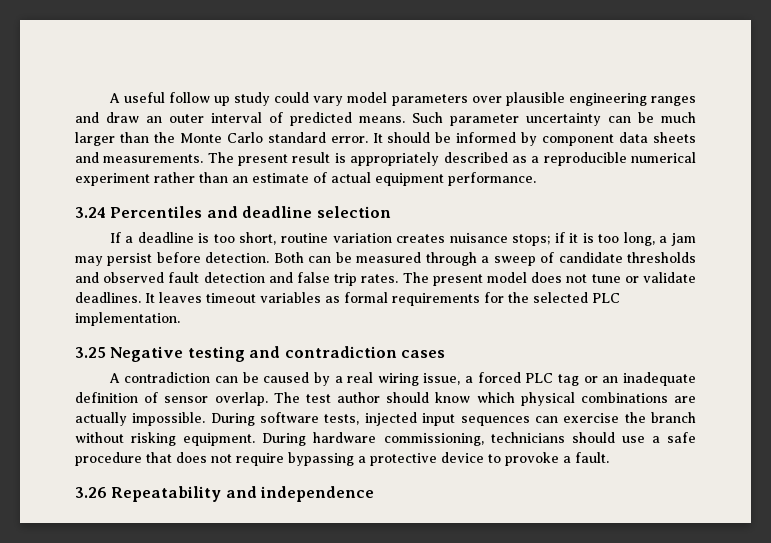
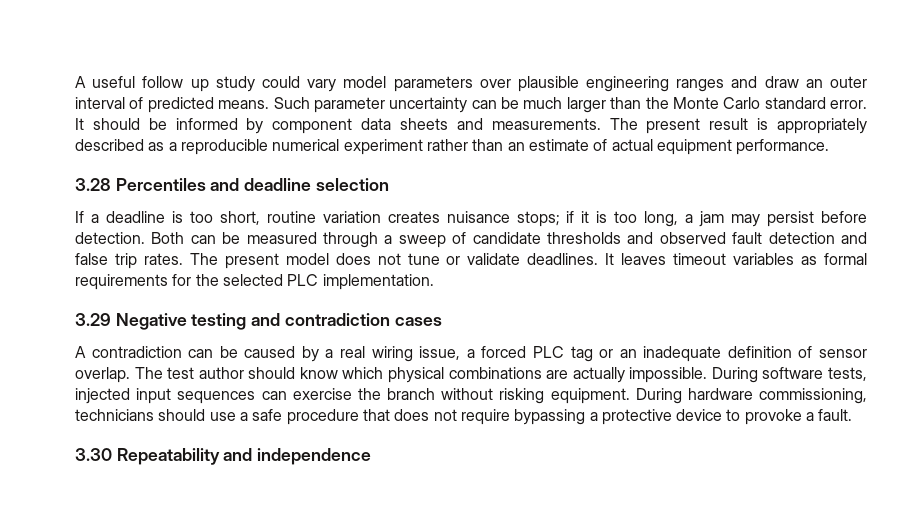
[75,207,106,218] 3.24 -> [75,178,111,191] 3.28
[75,347,106,358] 3.25 -> [75,313,111,326] 3.29
[75,487,107,498] 3.26 -> [75,448,112,461] 3.30

